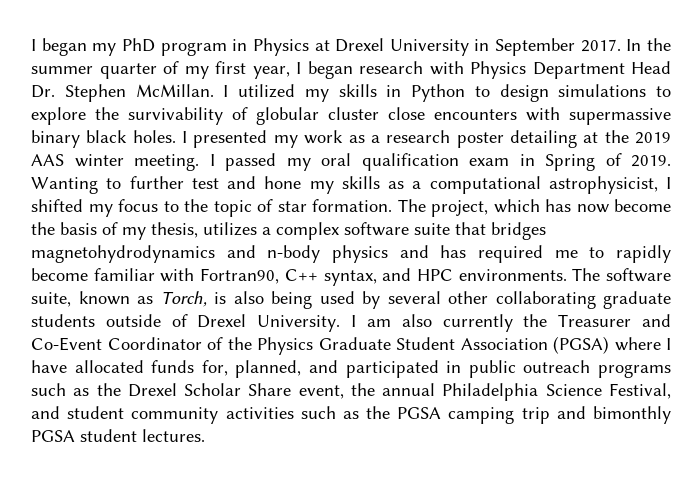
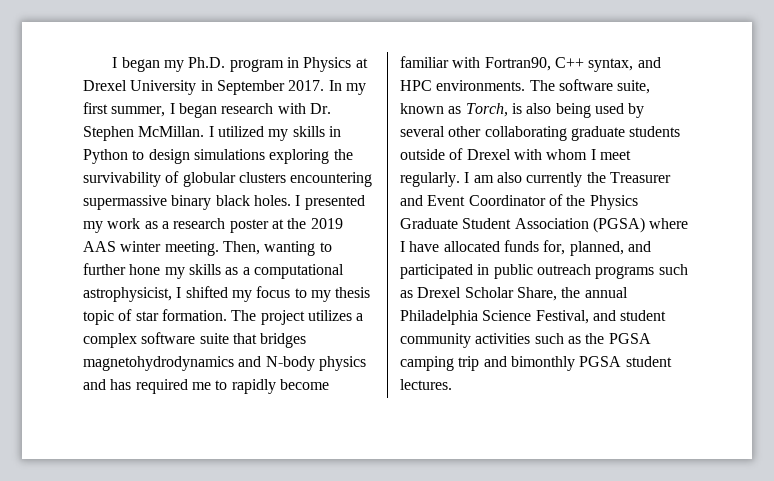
[121,38,155,52] PhD -> [188,57,226,68] Ph.D.
[647,38,671,51] [31,61,179,79] the summer quarter of -> (342, 85) none
[252,66,290,79] year, -> [111,106,166,117] summer,
[470,61,671,79] Physics Department Head -> (306, 108) none
[656,86,671,97] [31,107,86,125] to explore -> [269,149,330,164] exploring
[328,107,560,121] cluster close encounters with -> [238,172,373,187] clusters encountering
[509,130,577,148] detailing -> (269, 226) none
[209,153,671,171] [31,176,256,194] I passed my oral qualification exam in Spring of 2019. Wanting to further test and -> [222,241,332,256] [83,263,126,275] Then, wanting to further
[184,199,208,212] the -> [310,287,371,302] my thesis
[431,199,671,217] [31,222,198,240] project, which has now become the basis of my thesis, -> [260,310,305,325] project
[267,245,321,263] n-body -> [265,356,315,371] N-body
[257,315,341,332] University. -> [513,149,631,160] [400,172,460,187] with whom I meet regularly.
[31,337,102,351] Co-Event -> [427,195,466,206] Event
[96,383,121,396] the -> (413, 294) none
[248,383,344,399] Share event, -> [516,287,557,301] Share,

